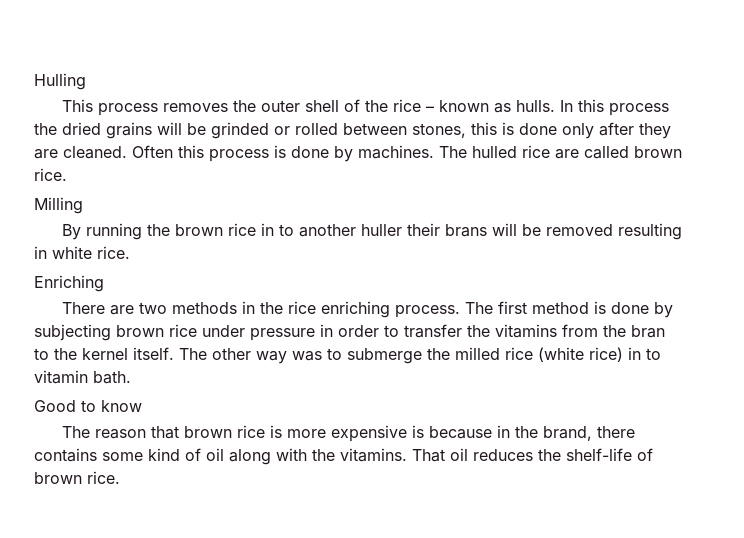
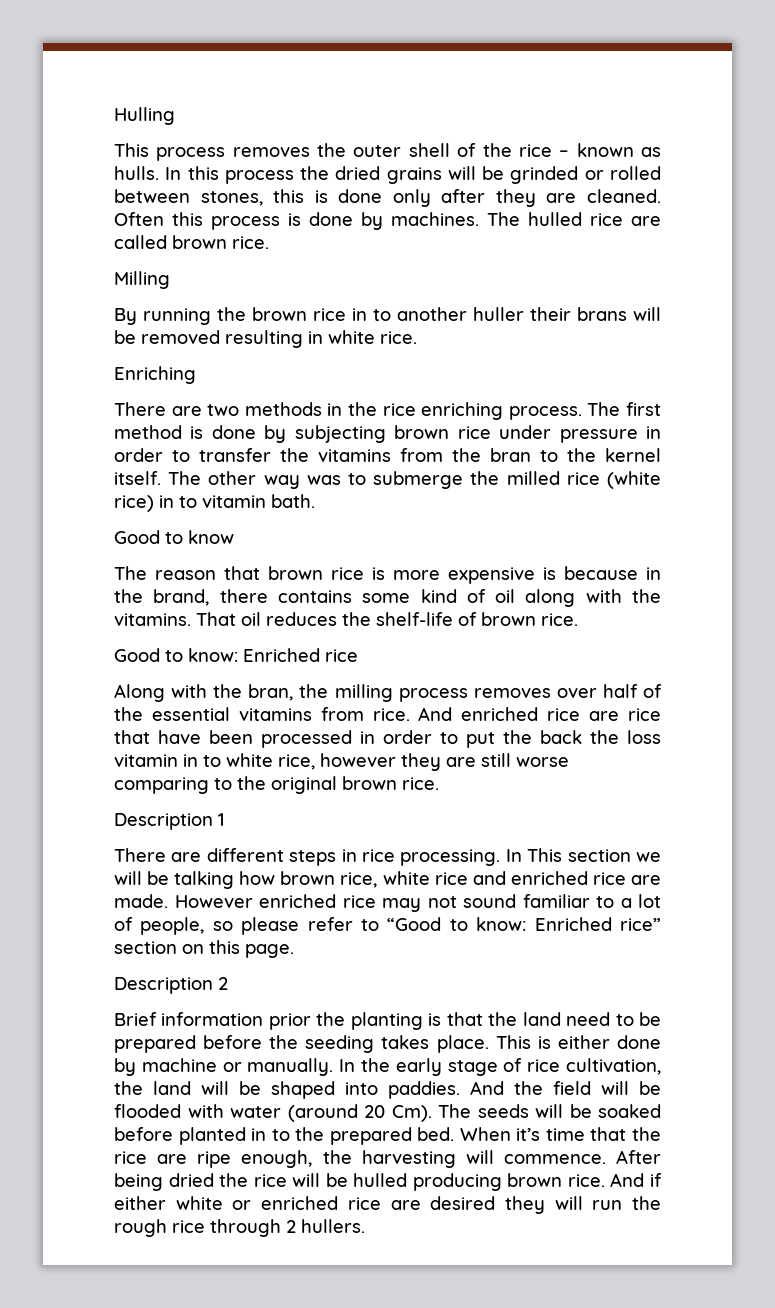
(120, 477) none -> [114,648,358,662] [114,684,663,702] [114,707,662,721] [114,730,661,748] [114,753,569,771] [114,776,439,794] [114,813,225,830] [114,848,661,866] [114,871,661,889] [114,894,661,912] [114,917,661,935] [114,940,294,958] [114,977,228,994] [114,1012,661,1030] [114,1035,661,1053] [114,1058,661,1076] [114,1081,661,1099] [114,1104,661,1122] [114,1127,661,1145] [114,1150,661,1168] [114,1173,662,1191] [114,1196,661,1214] [114,1219,365,1237] // Good to know: Enriched rice // Along with the bran, the milling process removes over half of the essential vitamins from rice. And enriched rice are rice that have been processed in order to put the back the loss vitamin in to white rice, however they are still worse comparing to the original brown rice. // Description 1 // There are different steps in rice processing. In This section we will be talking how brown rice, white rice and enriched rice are made. However enriched rice may not sound familiar to a lot of people, so please refer to “Good to know: Enriched rice” section on this page. // Description 2 // Brief information prior the planting is that the land need to be prepared before the seeding takes place. This is either done by machine or manually. In the early stage of rice cultivation, the land will be shaped into paddies. And the field will be flooded with water (around 20 Cm). The seeds will be soaked before planted in to the prepared bed. When it’s time that the rice are ripe enough, the harvesting will commence. After being dried the rice will be hulled producing brown rice. And if either white or enriched rice are desired they will run the rough rice through 2 hullers.

